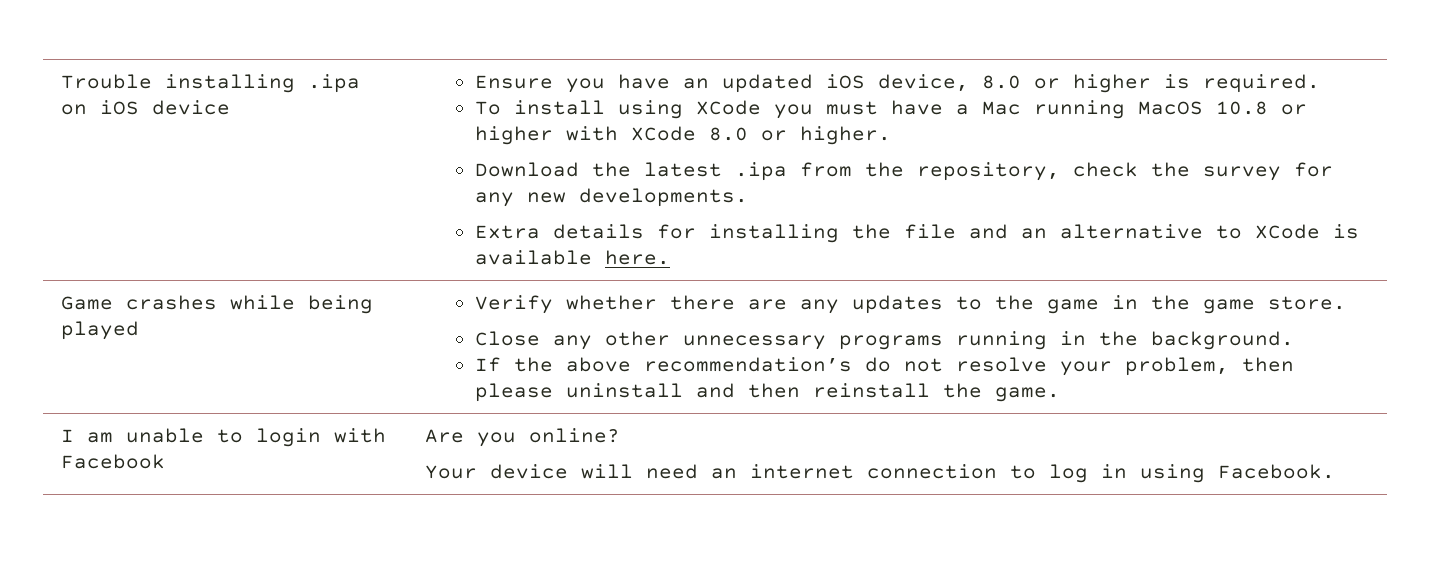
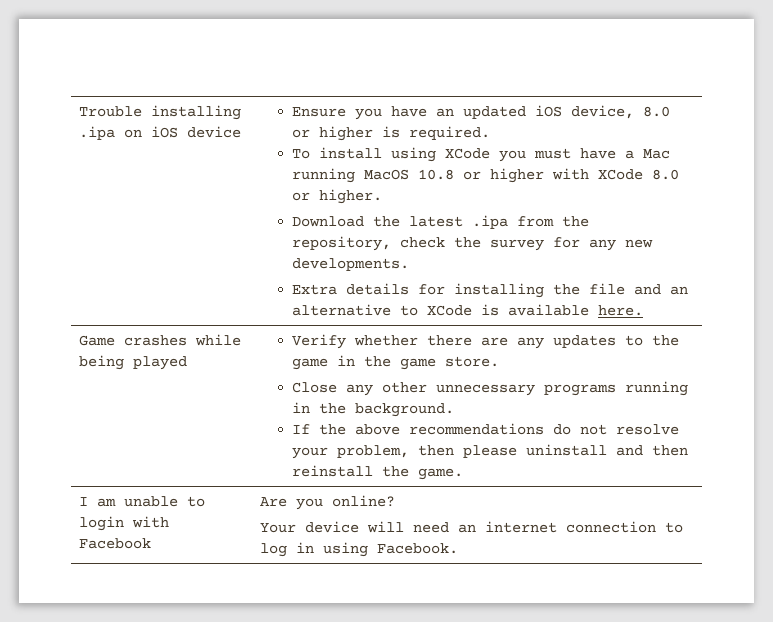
[643,357,852,372] recommendation’s -> [409,423,545,435] recommendations

